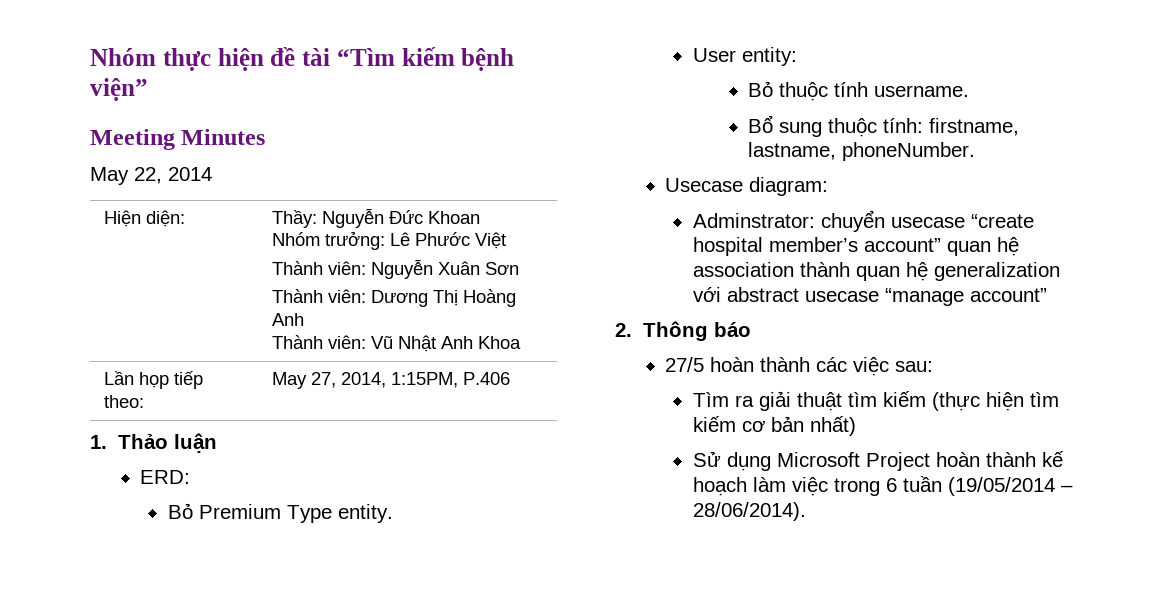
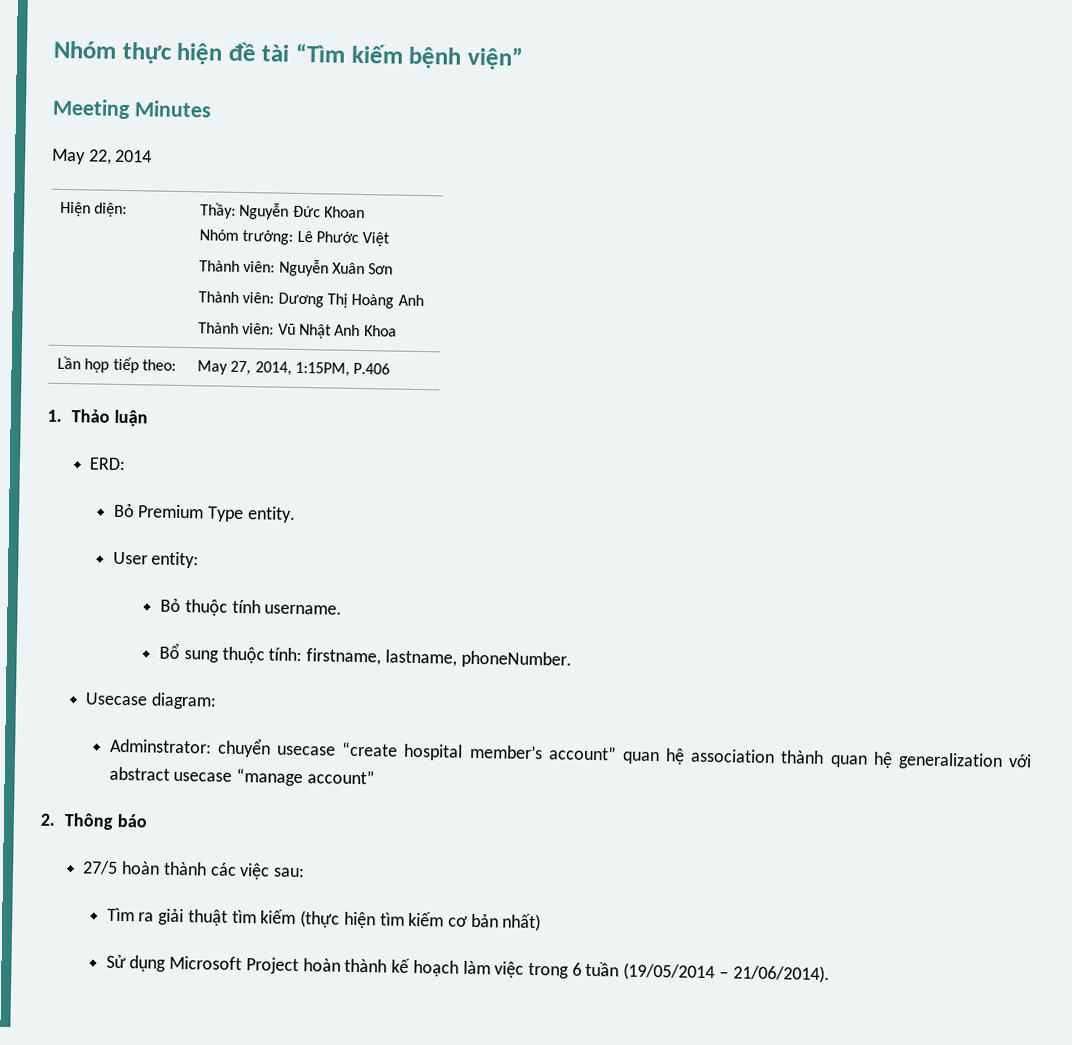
[692,502,806,521] 28/06/2014). -> [732,964,830,984] 21/06/2014).

